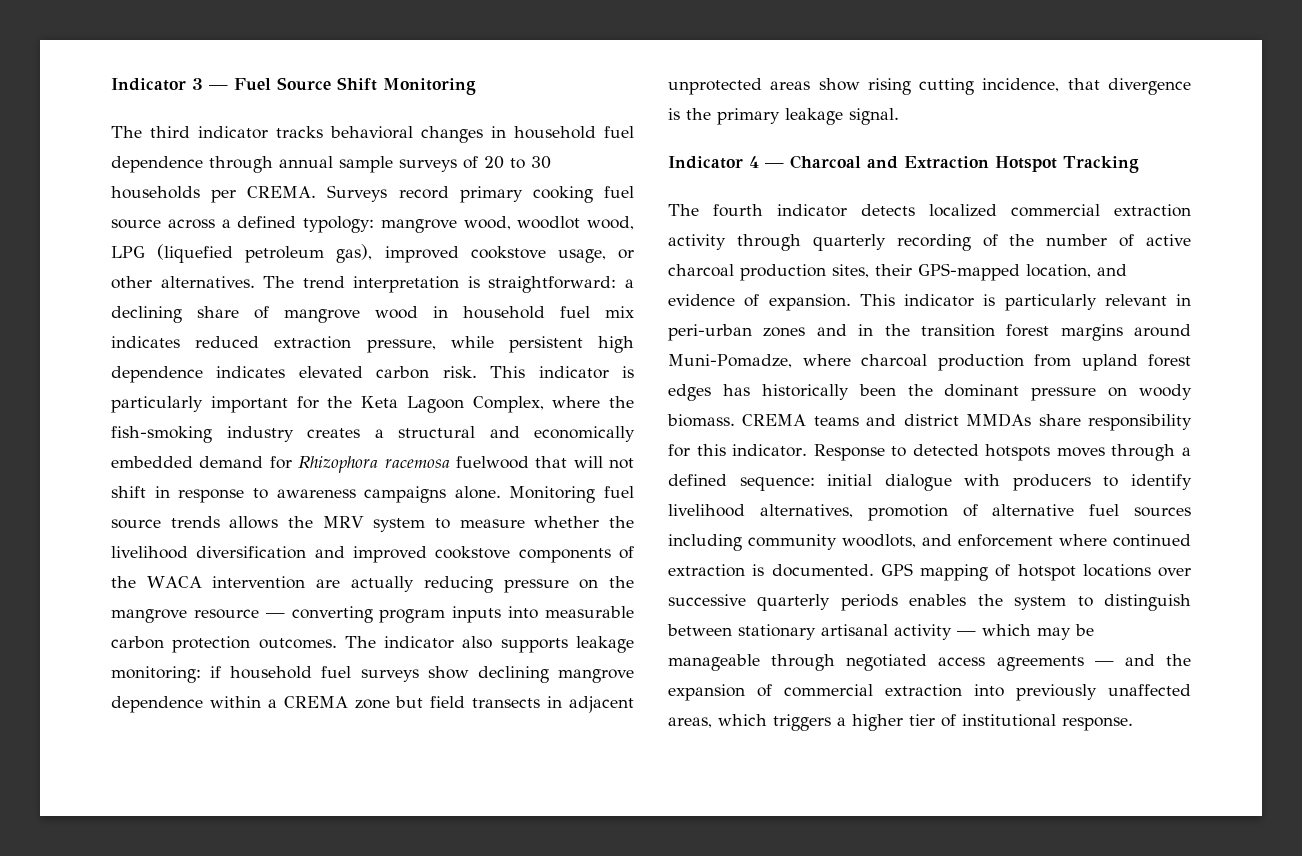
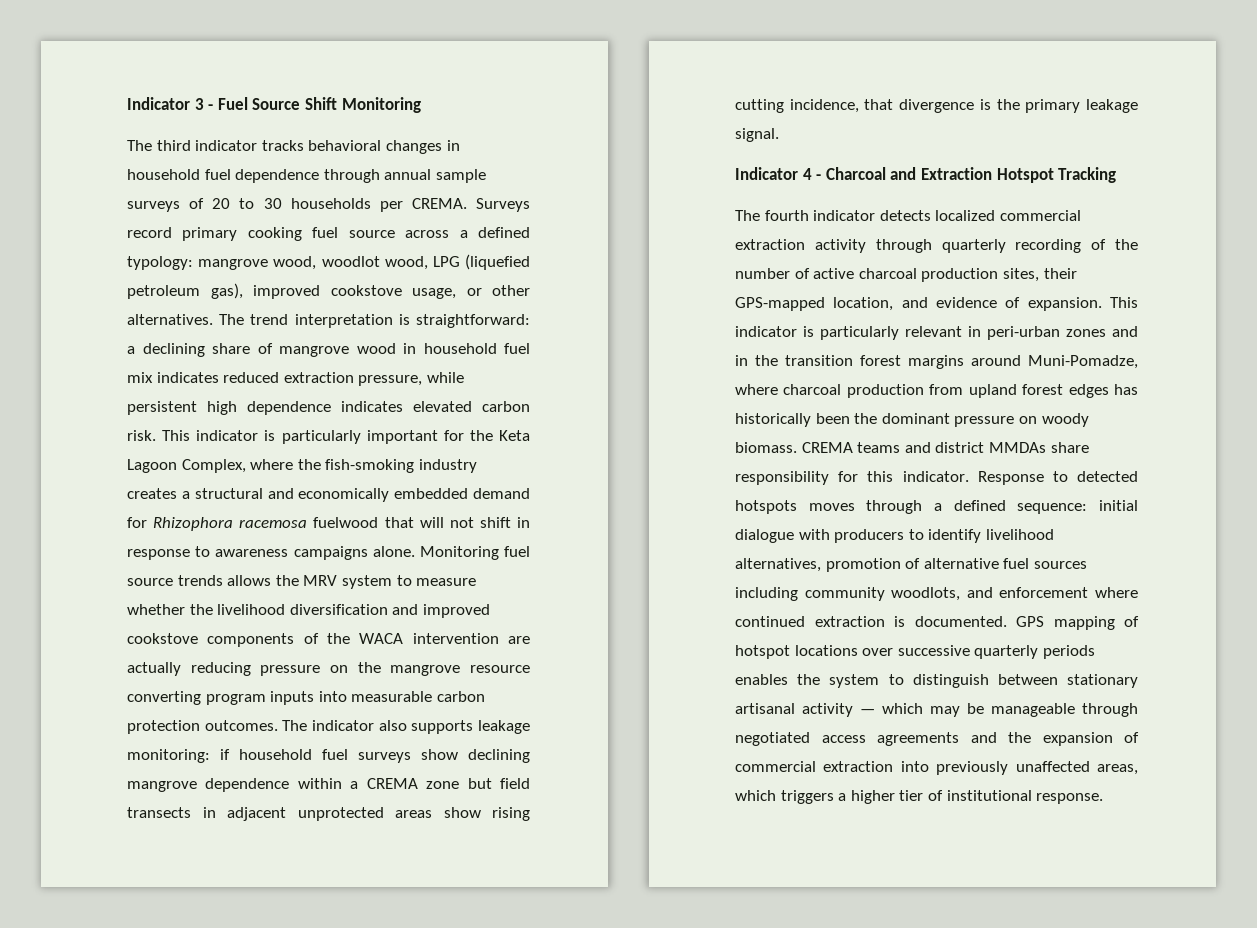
[209,85,228,90] — -> [208,104,214,110] -
[265,613,285,618] — -> (530, 669) none
[765,163,784,168] — -> [816,174,822,180] -
[1094,661,1114,666] — -> (959, 739) none

